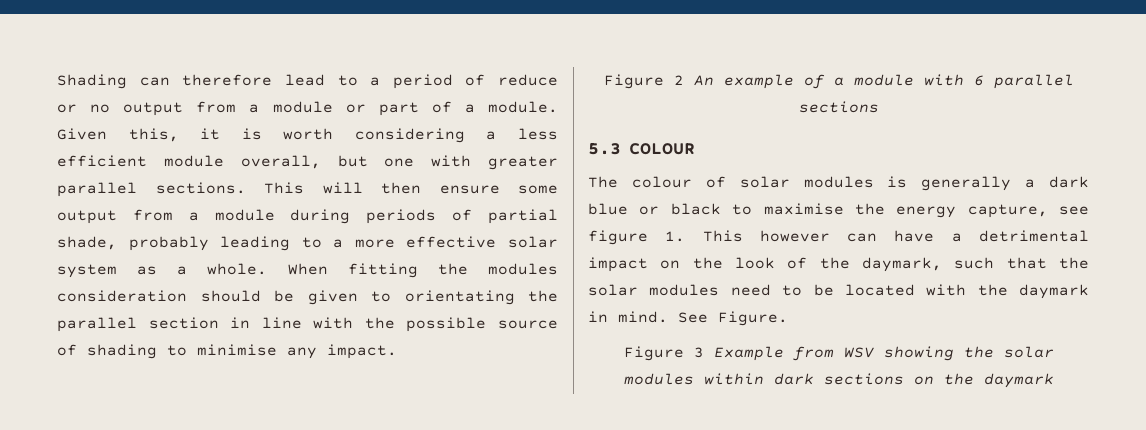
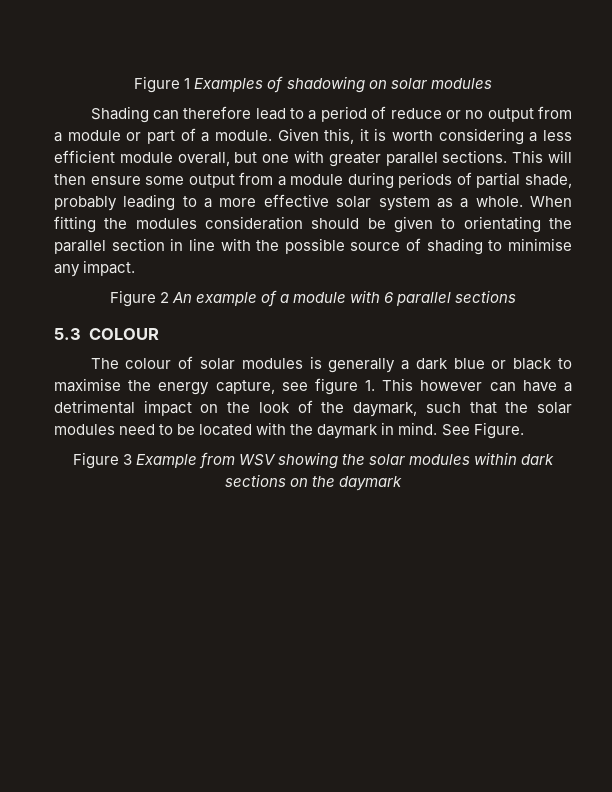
(57, 81) none -> [134,76,492,93] Figure 1 Examples of shadowing on solar modules //

